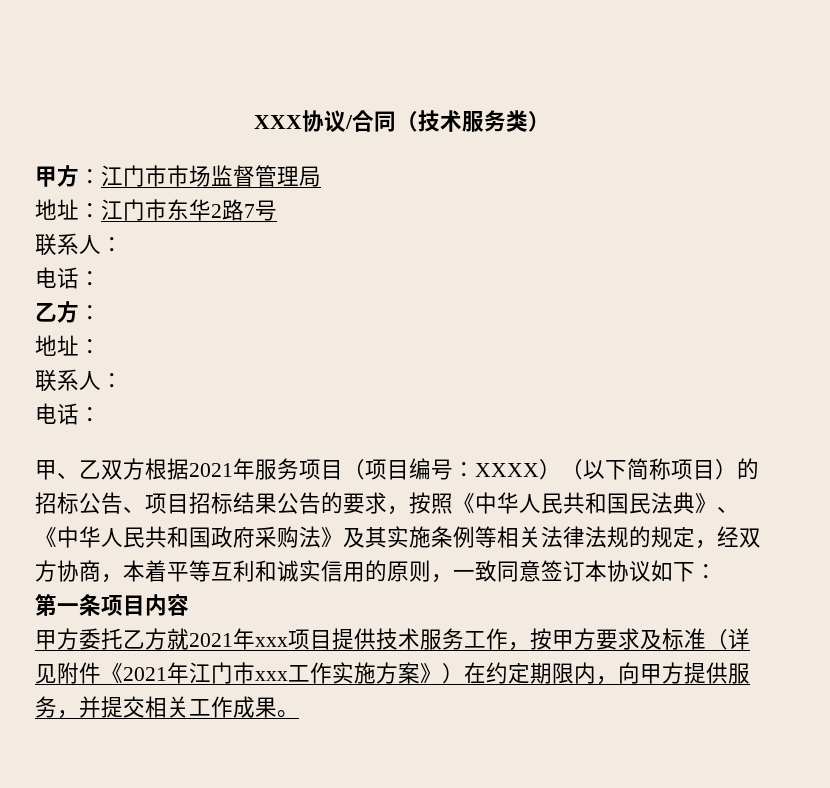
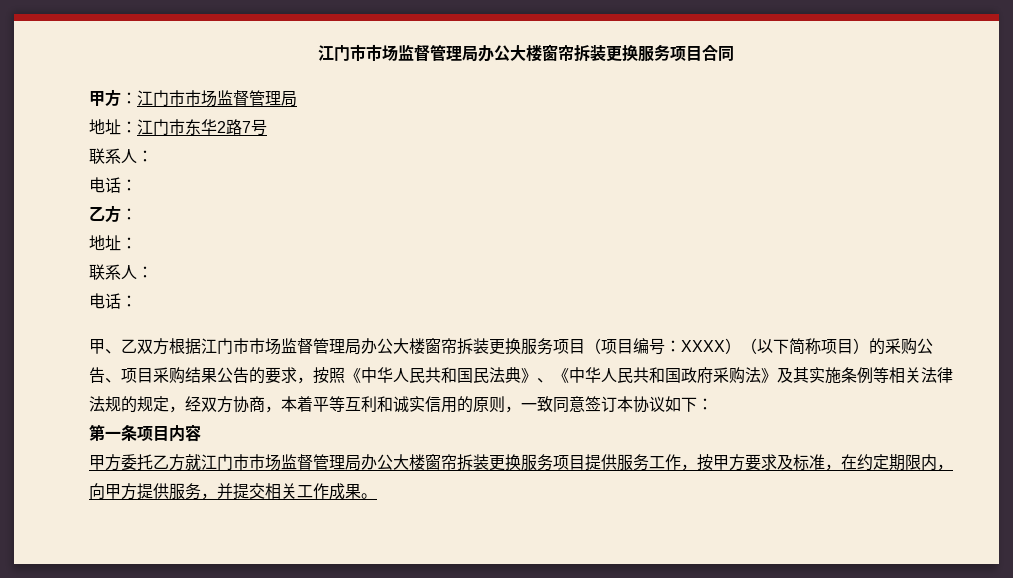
[254,110,550,133] XXX协议/合同（技术服务类） -> [318,44,734,62] 江门市市场监督管理局办公大楼窗帘拆装更换服务项目合同
[189,458,255,480] 2021年 -> [201,338,521,355] 江门市市场监督管理局办公大楼窗帘拆装更换
[35,492,79,514] 招标 -> [885,338,917,355] 采购
[189,492,233,514] 招标 -> [153,367,185,384] 采购
[189,628,288,650] 2021年xxx -> [201,454,553,471] 江门市市场监督管理局办公大楼窗帘拆装更换服务
[376,628,420,650] 技术 -> (617, 462) none
[706,628,750,650] [35,662,464,684] （详见附件《2021年江门市xxx工作实施方案》） -> [825,464,841,471] ，

